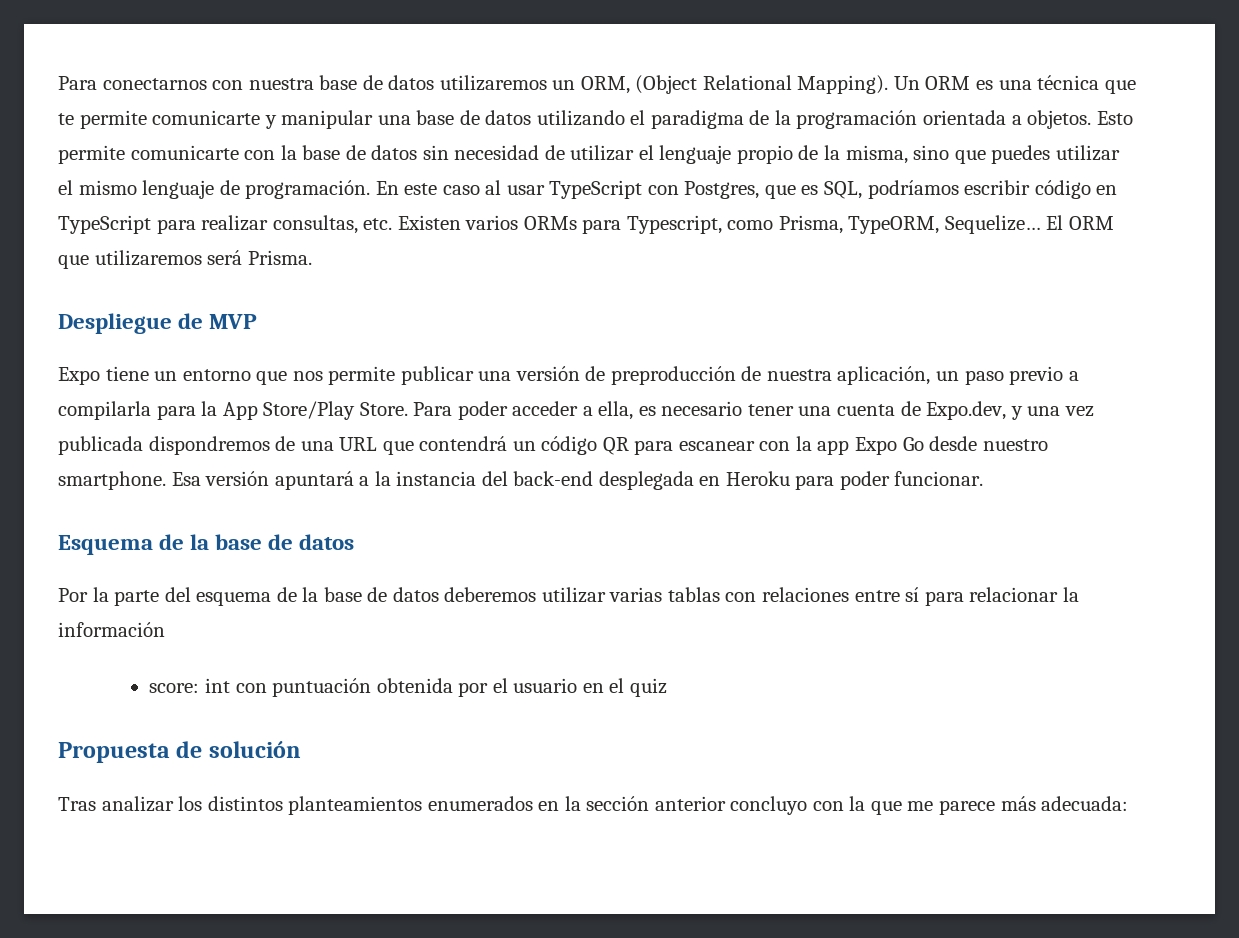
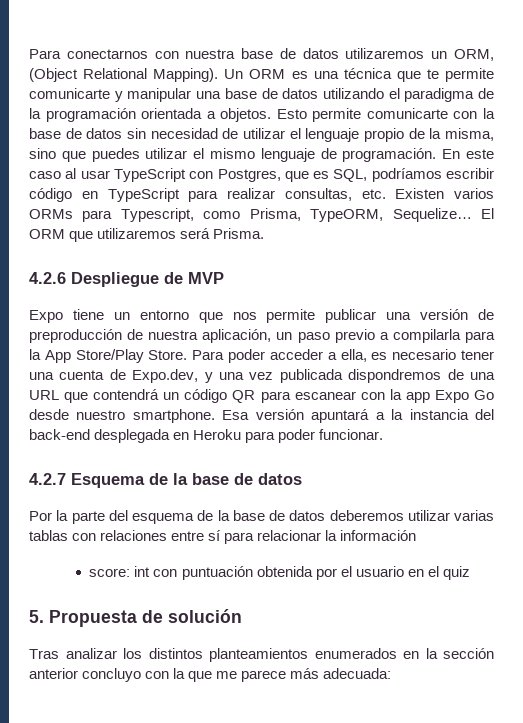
(312, 257) none -> [29,272,66,284] 4.2.6
(984, 478) none -> [29,473,66,485] 4.2.7
(667, 687) none -> [29,610,44,623] 5.

